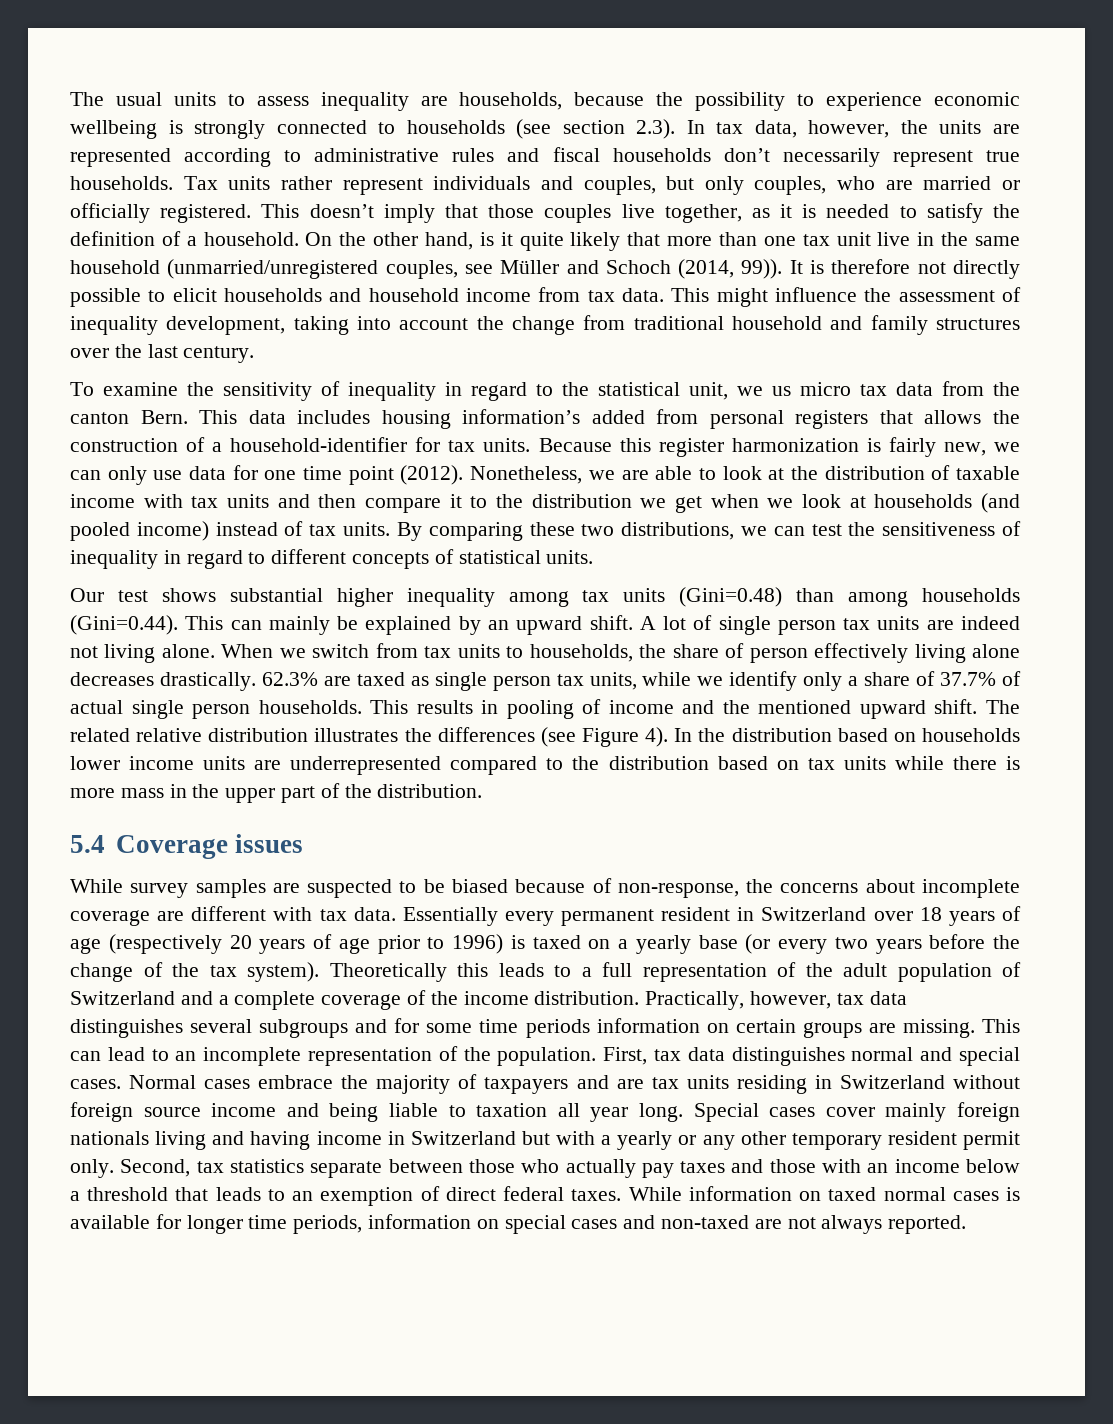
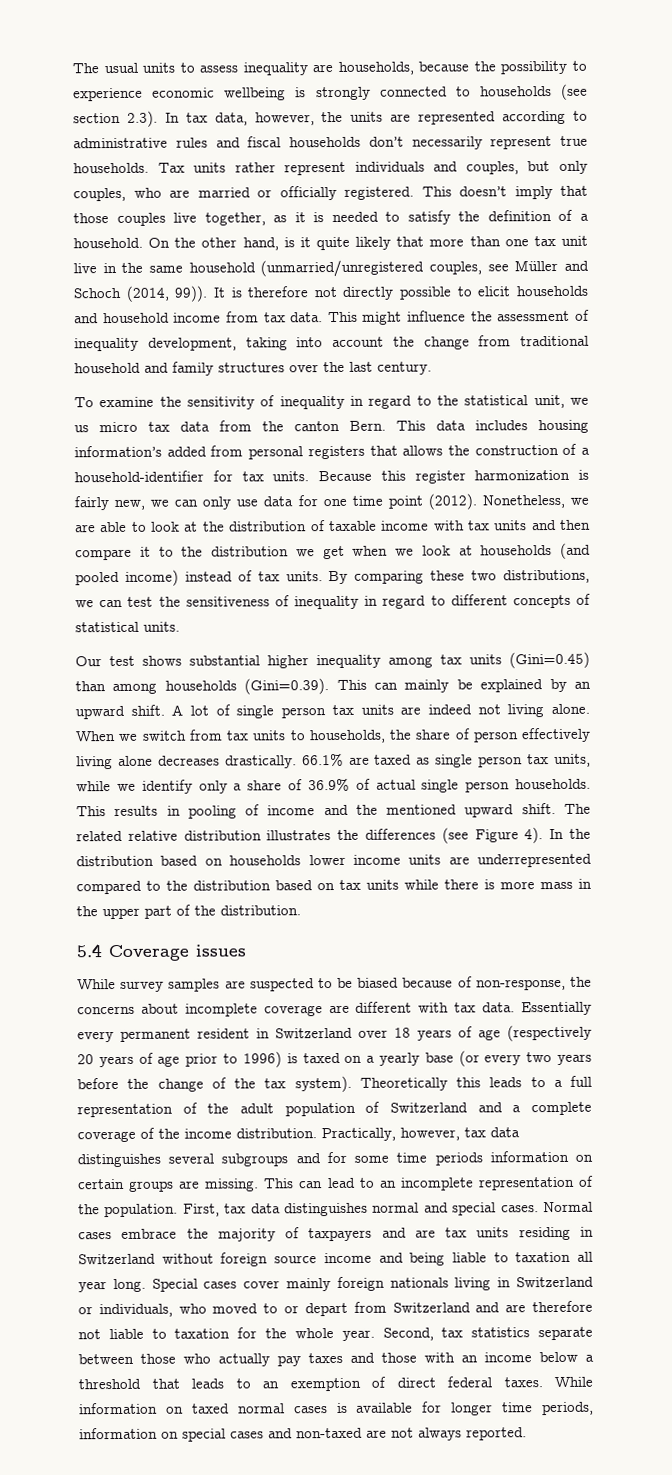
[679,587,783,607] (Gini=0.48) -> [509,651,590,669] (Gini=0.45)
[70,615,178,635] (Gini=0.44). -> [244,678,330,695] (Gini=0.39).
[261,672,318,686] 62.3% -> [301,752,344,767] 66.1%
[940,672,997,686] 37.7% -> [307,777,350,792] 36.9%
[212,1131,1020,1150] [70,1159,114,1178] and having income in Switzerland but with a yearly or any other temporary resident permit only. -> [497,1276,594,1288] [78,1300,593,1318] [78,1327,375,1341] in Switzerland or individuals, who moved to or depart from Switzerland and are therefore not liable to taxation for the whole year.

